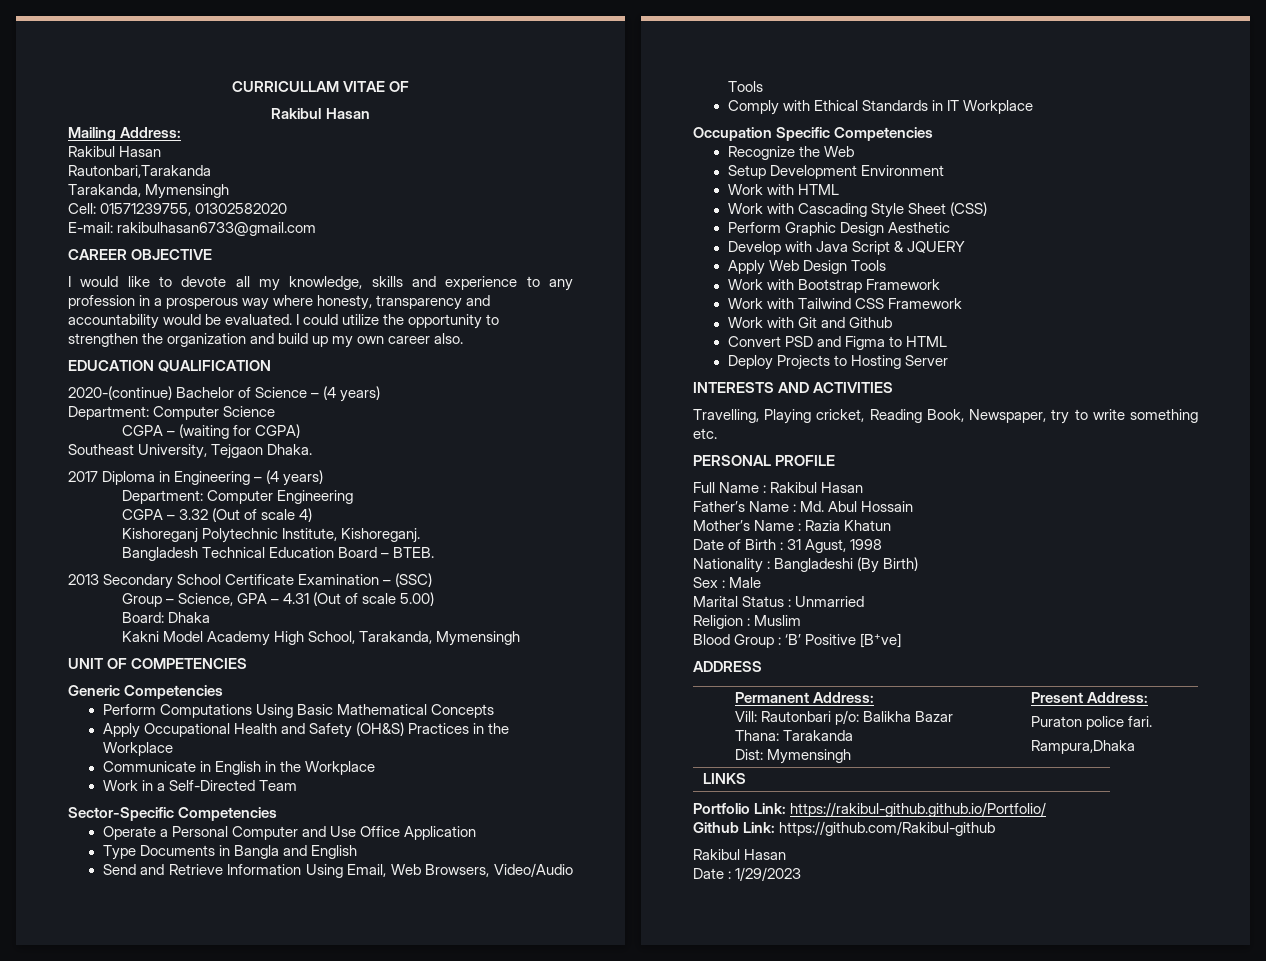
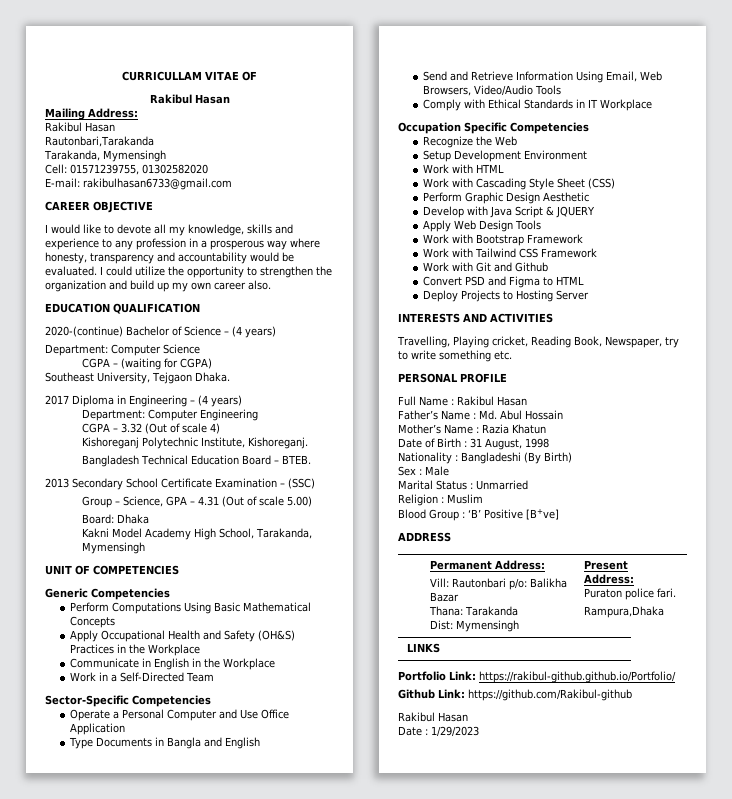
[805,539,847,553] Agust, -> [485,438,522,450] August,

